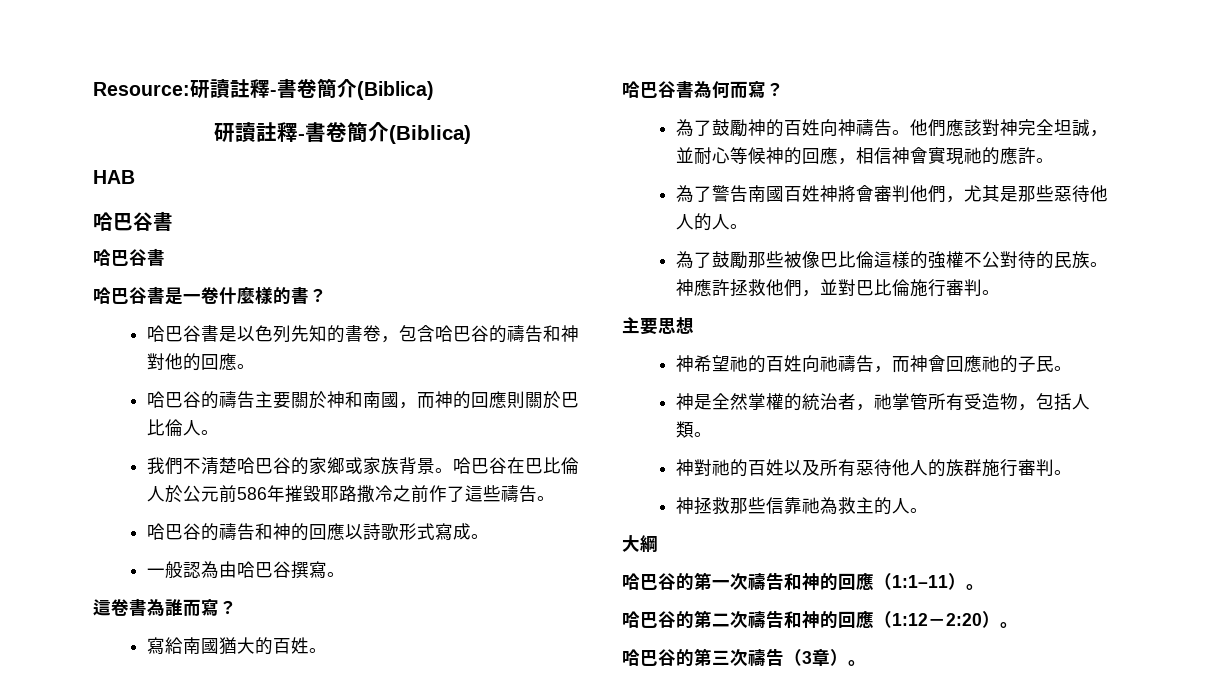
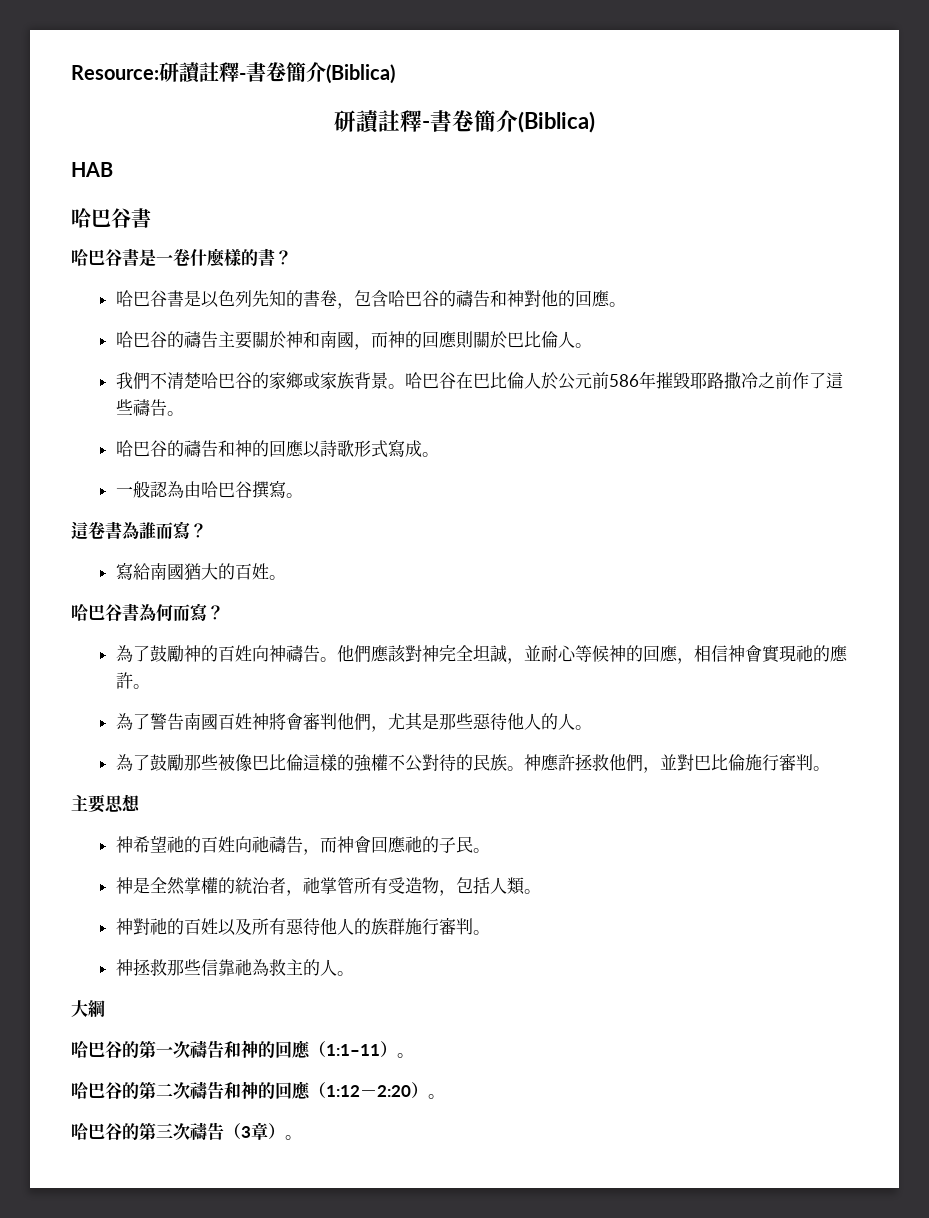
[93,286,165,304] // 哈巴谷書 -> (139, 257) none

